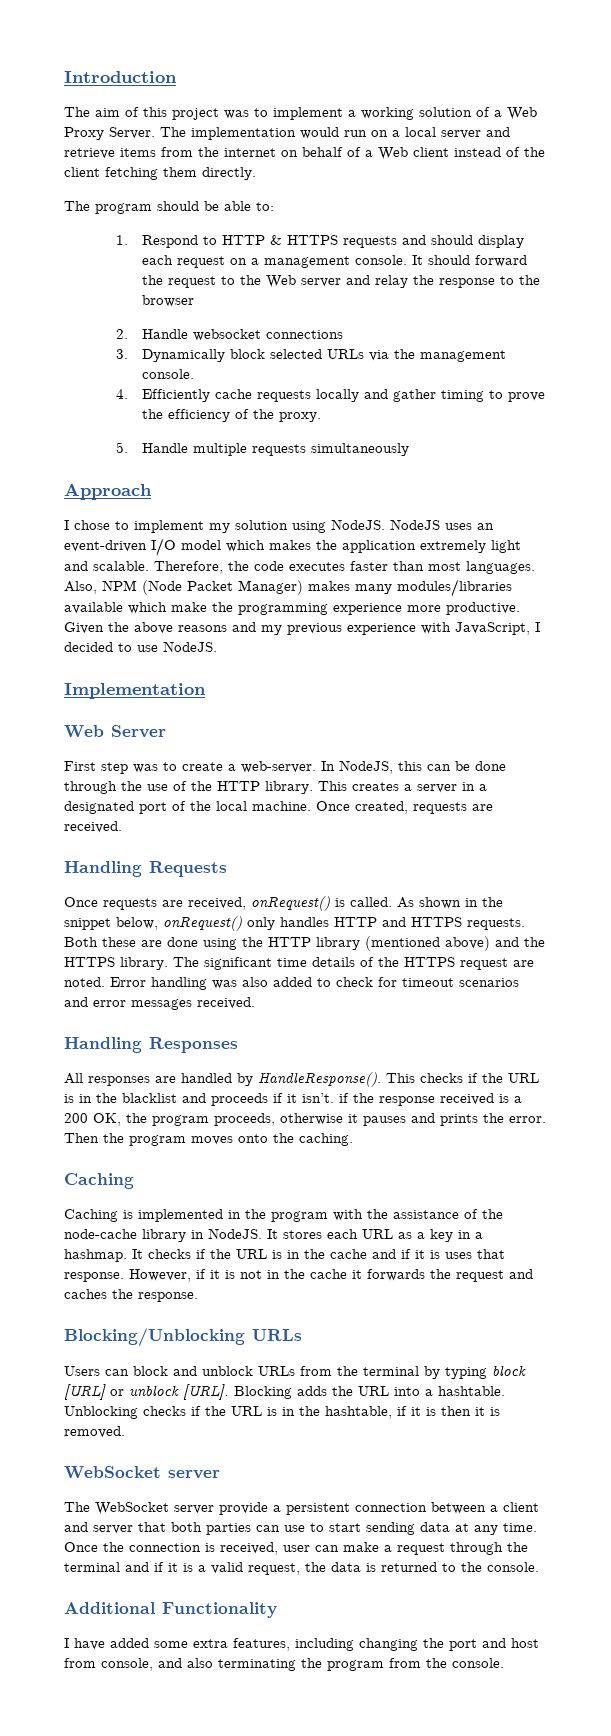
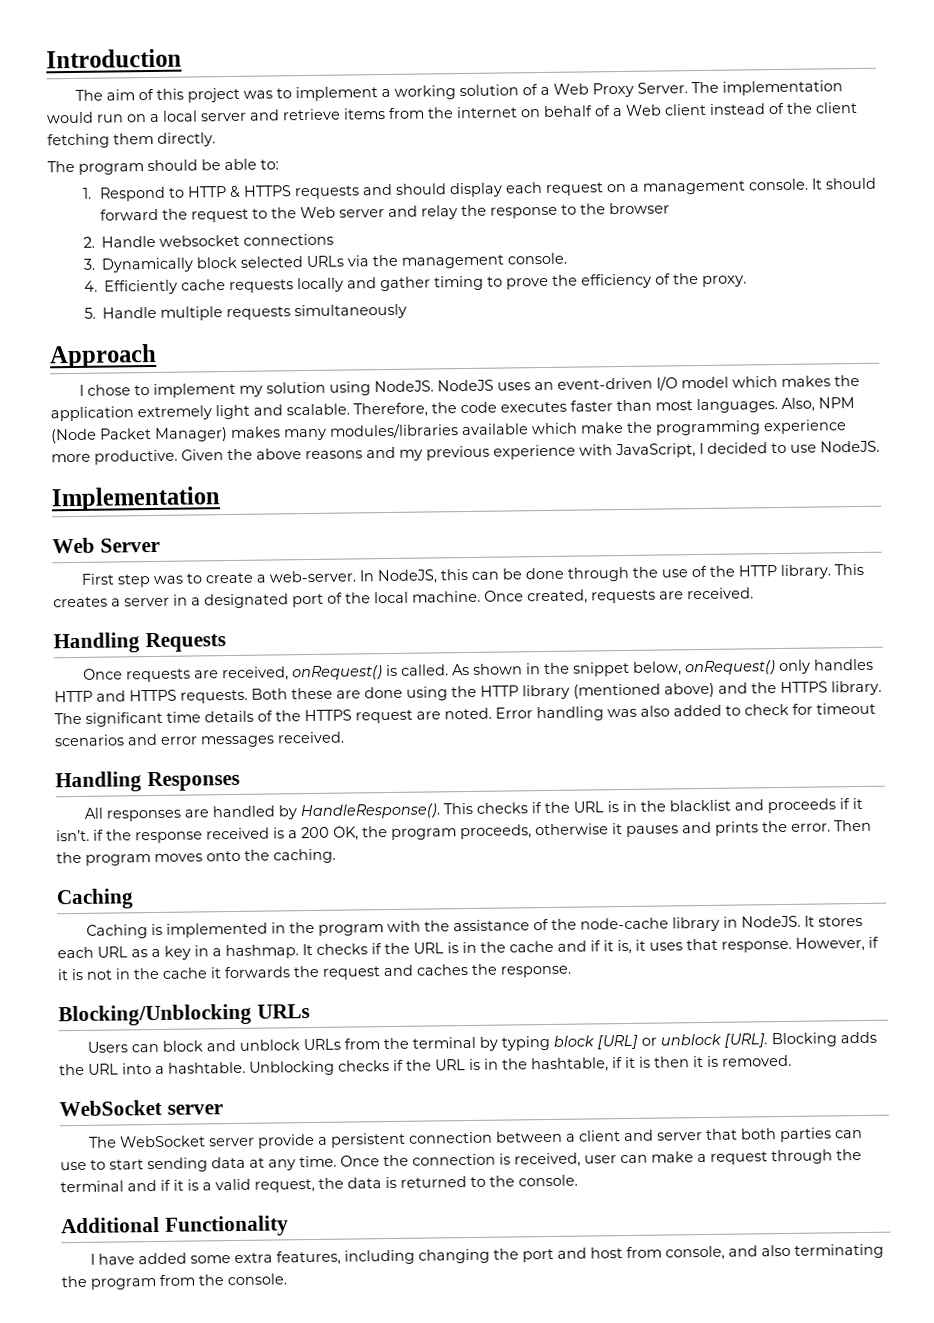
[430,1250,440,1259] is -> [617,939,646,955] is, it

